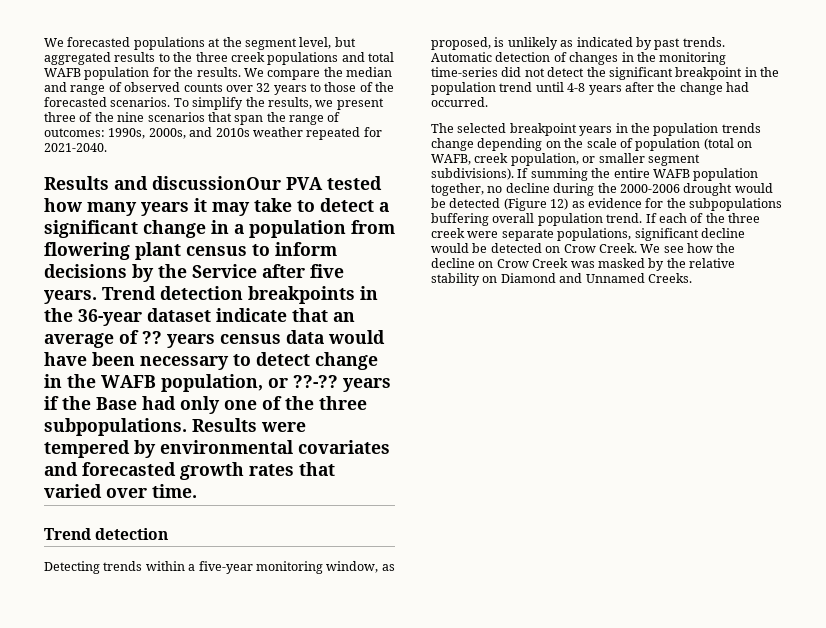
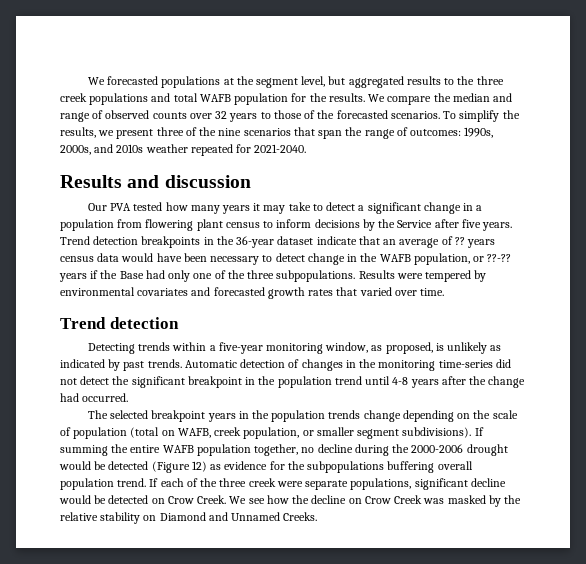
[152,176,281,190] discussionOur -> [164,175,251,188] [87,203,107,211] discussion // Our

